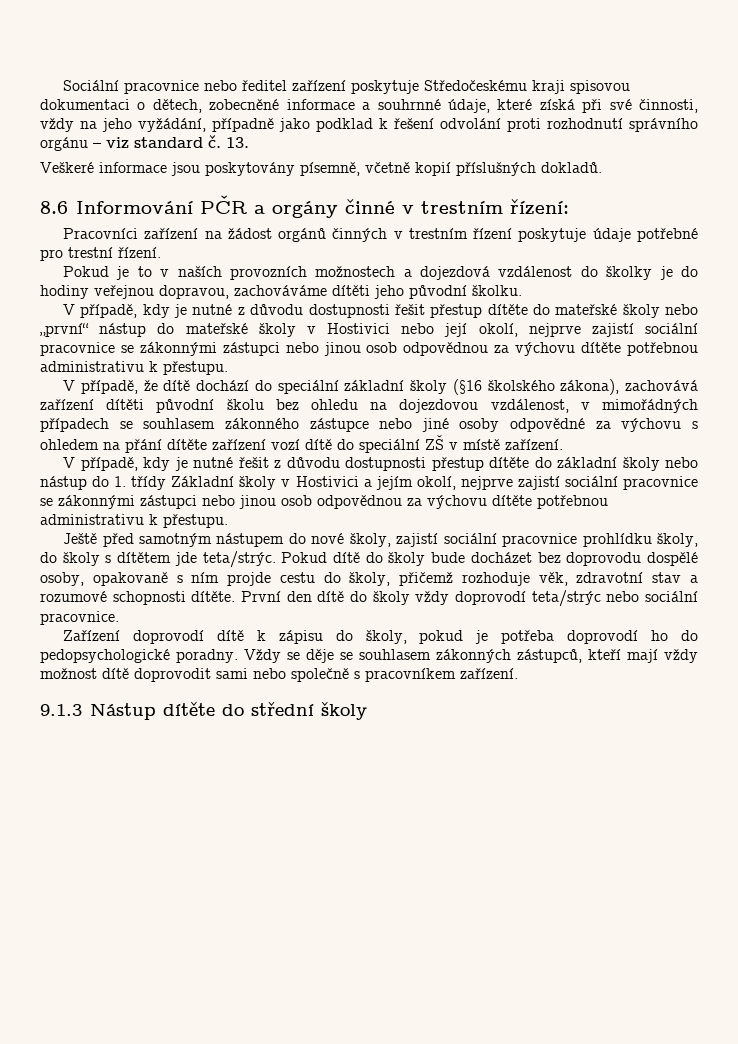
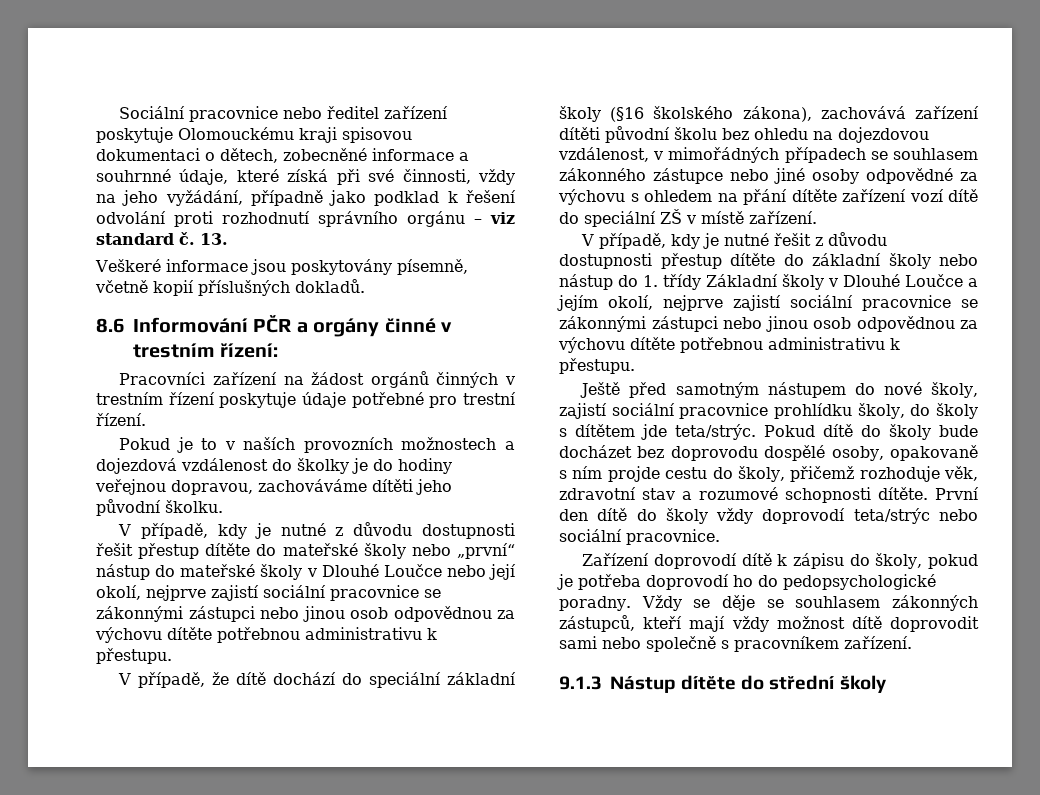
[424,80,528,91] Středočeskému -> [178,127,294,140] Olomouckému
[327,323,390,334] Hostivici -> [321,564,442,577] Dlouhé Loučce
[295,476,359,487] Hostivici -> [843,274,963,287] Dlouhé Loučce

